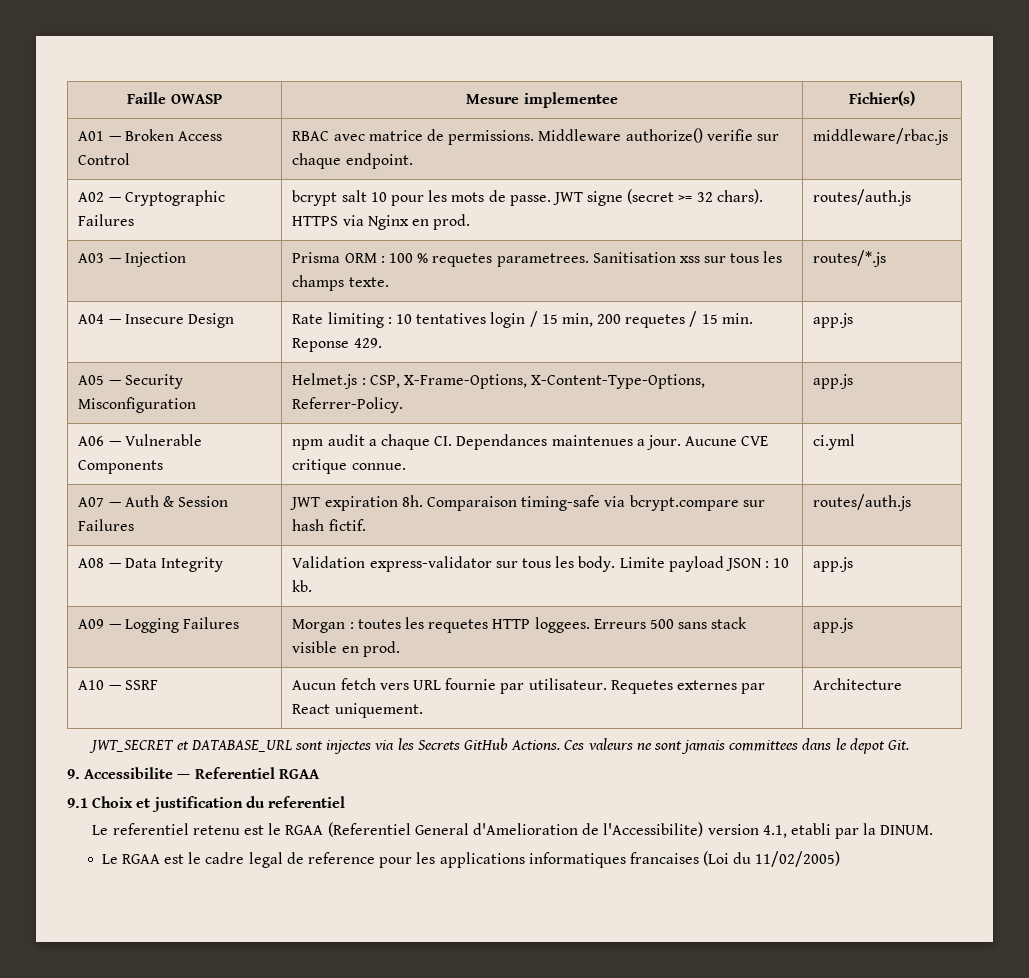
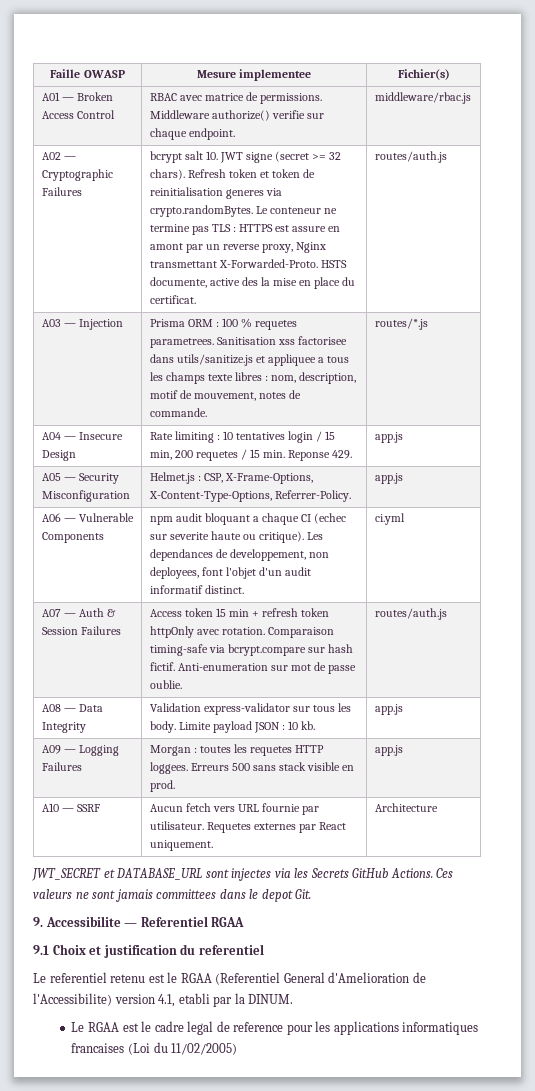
[370,190,551,206] 10 pour les mots de passe. -> [205,151,218,160] 10.
[292,214,471,230] HTTPS via Nginx en prod. -> [187,169,316,178] [149,187,282,199] [149,205,337,217] [149,224,341,235] [149,242,327,253] [149,259,347,268] [149,277,356,289] [149,295,196,304] Refresh token et token de reinitialisation generes via crypto.randomBytes. Le conteneur ne termine pas TLS : HTTPS est assure en amont par un reverse proxy, Nginx transmettant X-Forwarded-Proto. HSTS documente, active des la mise en place du certificat.
[704,251,783,263] [292,275,389,291] sur tous les champs texte. -> [297,336,347,345] [149,354,350,366] [149,372,357,384] [149,390,302,401] [149,408,207,417] factorisee dans utils/sanitize.js et appliquee a tous les champs texte libres : nom, description, motif de mouvement, notes de commande.
(365, 440) none -> [204,513,250,525] bloquant
[434,434,769,450] [292,459,406,474] CI. Dependances maintenues a jour. Aucune CVE critique connue. -> [301,513,347,524] [149,531,324,543] [149,549,329,561] [149,567,312,579] [149,585,244,594] CI (echec sur severite haute ou critique). Les dependances de developpement, non deployees, font l'objet d'un audit informatif distinct.
[290,495,423,511] JWT expiration 8h. -> [149,608,330,617] [149,626,265,638] Access token 15 min + refresh token httpOnly avec rotation.
(366, 525) none -> [177,662,357,674] [149,680,182,689] Anti-enumeration sur mot de passe oublie.

